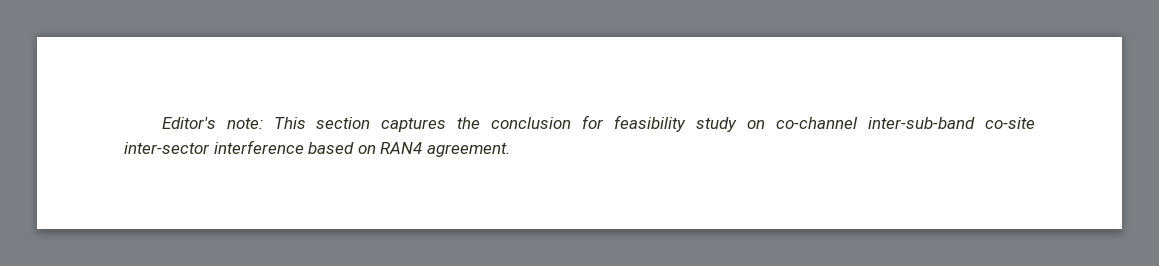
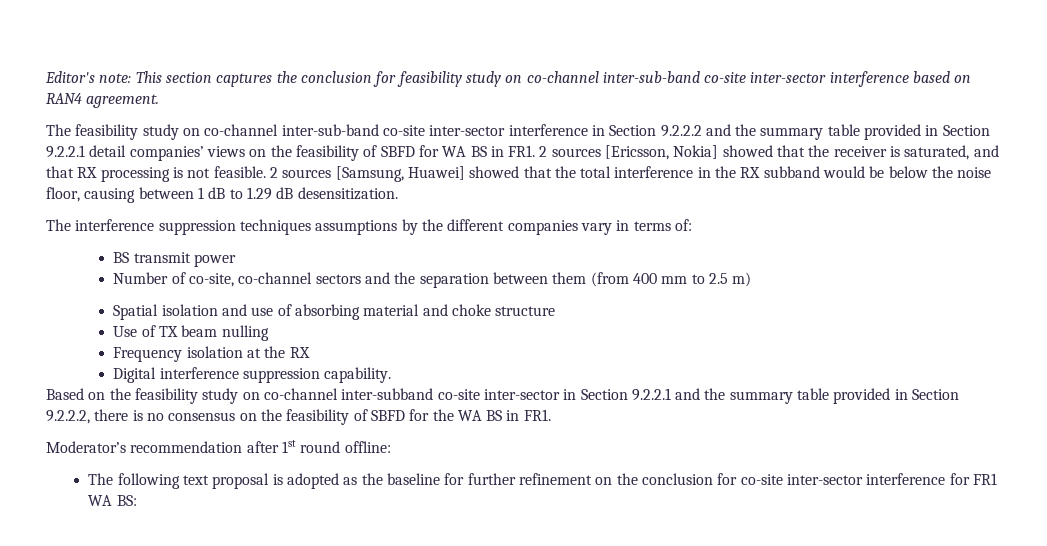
(510, 150) none -> [46,124,990,140] [46,145,999,161] [46,166,992,182] [46,187,398,203] [46,219,692,235] [113,252,236,267] [113,272,752,288] [113,304,556,320] [113,325,269,341] [113,346,310,362] [113,367,392,383] [46,388,960,404] [46,409,551,425] [46,440,391,453] [88,473,997,489] [88,495,137,506] // The feasibility study on co-channel inter-sub-band co-site inter-sector interference in Section 9.2.2.2 and the summary table provided in Section 9.2.2.1 detail companies’ views on the feasibility of SBFD for WA BS in FR1. 2 sources [Ericsson, Nokia] showed that the receiver is saturated, and that RX processing is not feasible. 2 sources [Samsung, Huawei] showed that the total interference in the RX subband would be below the noise floor, causing between 1 dB to 1.29 dB desensitization. // The interference suppression techniques assumptions by the different companies vary in terms of: // BS transmit power // Number of co-site, co-channel sectors and the separation between them (from 400 mm to 2.5 m) // Spatial isolation and use of absorbing material and choke structure // Use of TX beam nulling // Frequency isolation at the RX // Digital interference suppression capability. // Based on the feasibility study on co-channel inter-subband co-site inter-sector in Section 9.2.2.1 and the summary table provided in Section 9.2.2.2, there is no consensus on the feasibility of SBFD for the WA BS in FR1. // Moderator’s recommendation after 1st round offline: // The following text proposal is adopted as the baseline for further refinement on the conclusion for co-site inter-sector interference for FR1 WA BS:

